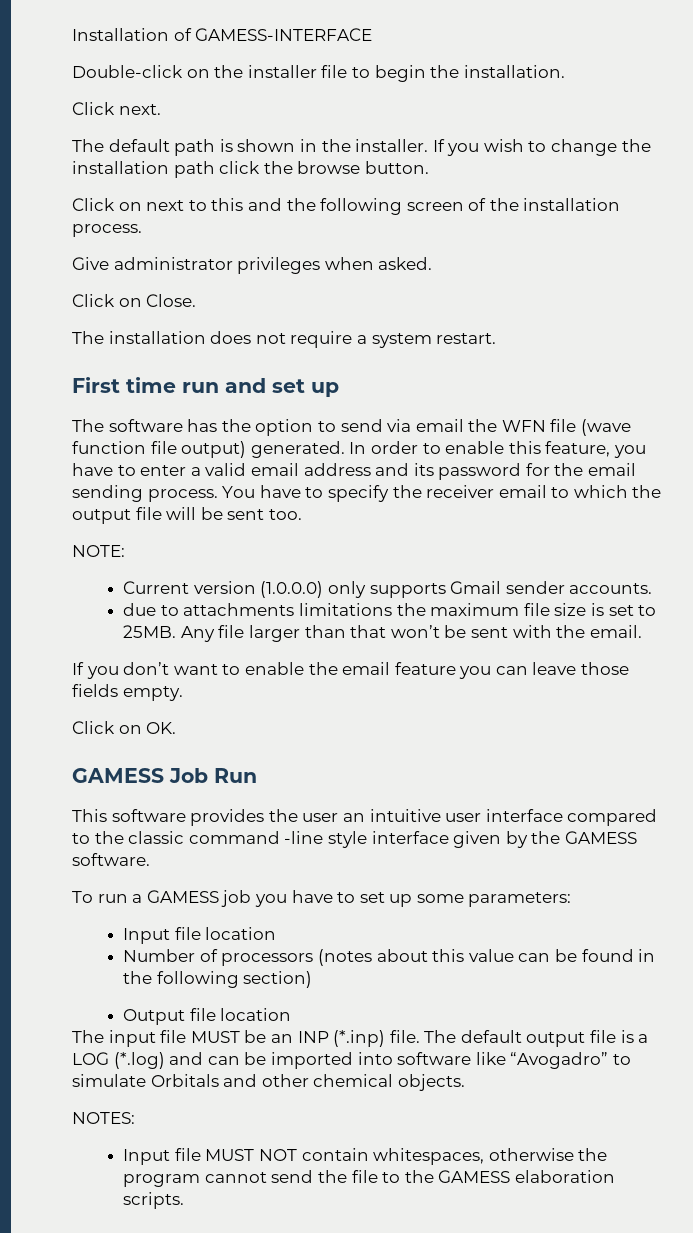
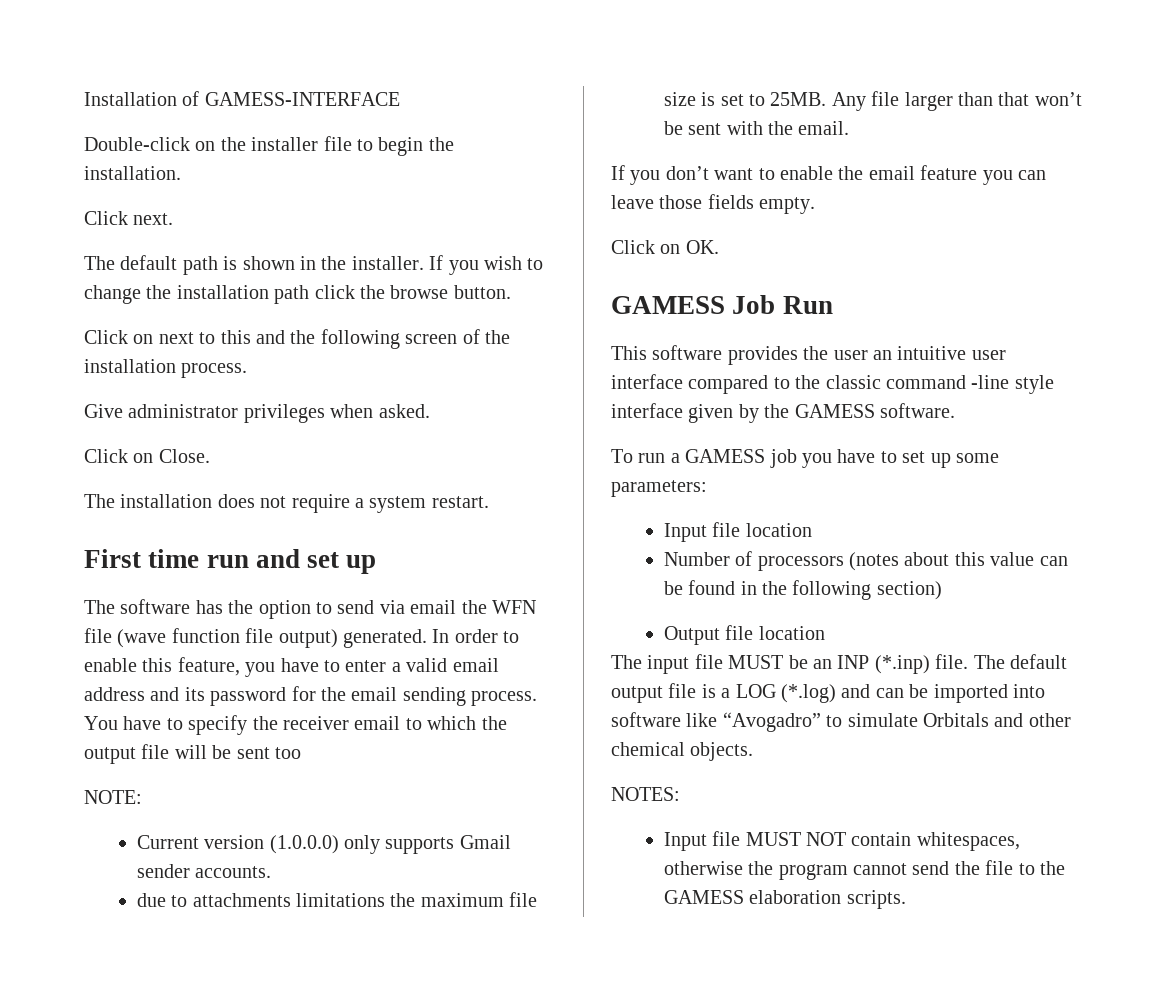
[268,509,302,520] too. -> [275,747,301,759] too

